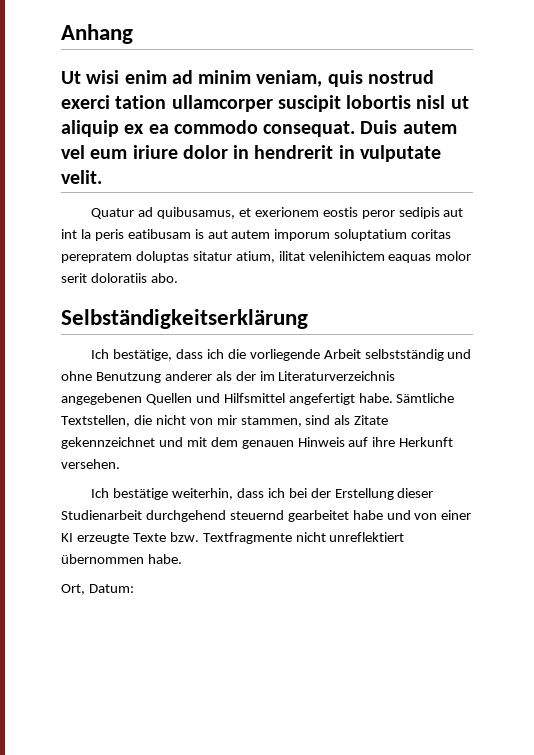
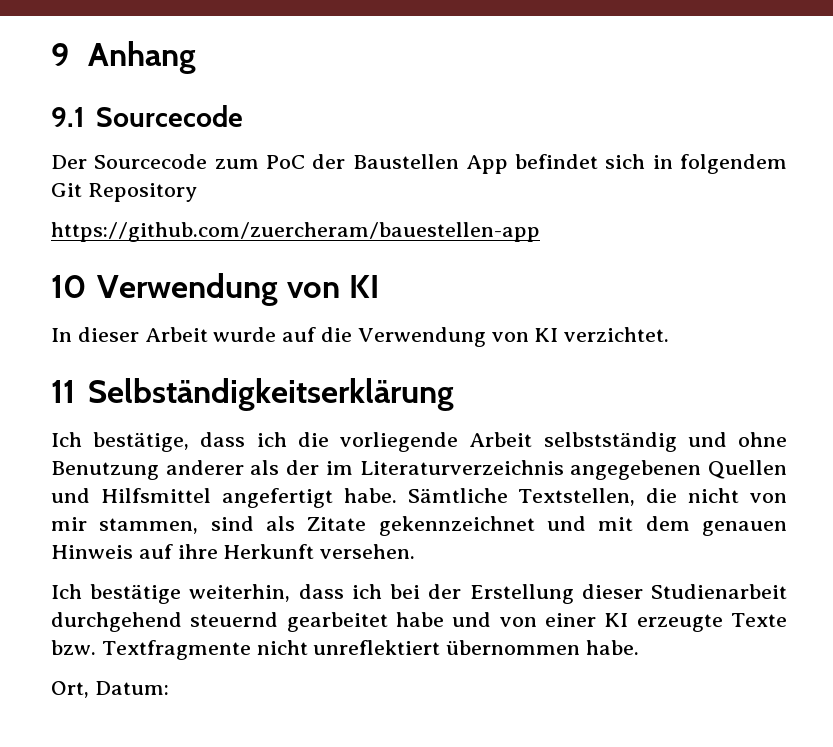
(61, 34) none -> [51,43,70,66] 9
[61,70,434,87] [61,95,469,112] [61,120,457,137] [61,145,441,162] [61,170,102,184] [91,207,464,219] [61,229,452,241] [61,251,472,263] [61,273,178,283] Ut wisi enim ad minim veniam, quis nostrud exerci tation ullamcorper suscipit lobortis nisl ut aliquip ex ea commodo consequat. Duis autem vel eum iriure dolor in hendrerit in vulputate velit. // Quatur ad quibusamus, et exerionem eostis peror sedipis aut int la peris eatibusam is aut autem imporum soluptatium coritas perepratem doluptas sitatur atium, ilitat velenihictem eaquas molor serit doloratiis abo. // -> [51,105,243,127] [51,154,787,174] [51,183,197,202] [51,222,540,242] [51,273,379,306] [51,327,670,347] [51,380,75,403] 9.1 Sourcecode // Der Sourcecode zum PoC der Baustellen App befindet sich in folgendem Git Repository // https://github.com/zuercheram/bauestellen-app // 10 Verwendung von KI // In dieser Arbeit wurde auf die Verwendung von KI verzichtet. // 11

